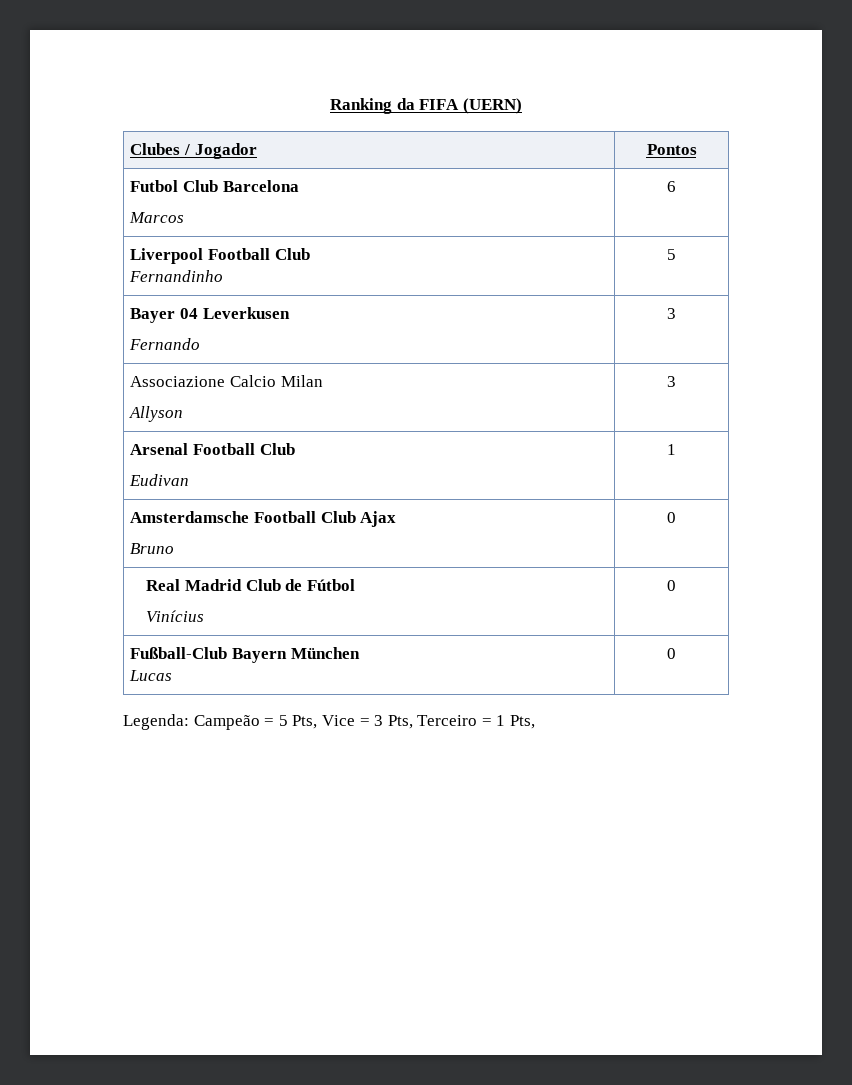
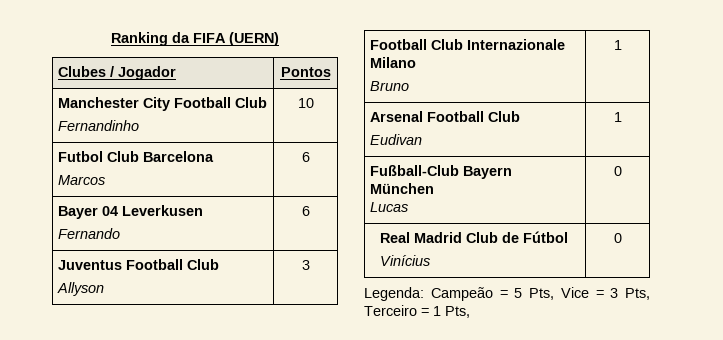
(697, 149) none -> [58,97,268,111] [58,120,140,131] [297,98,314,108] // Manchester City Football Club // Fernandinho | 10
[130,248,310,264] [129,270,224,282] [667,249,676,260] // Liverpool Football Club // Fernandinho | 5 -> (310, 157) none
[667,308,676,319] [130,375,323,387] [129,406,184,422] [667,376,676,387] 3 // Associazione Calcio Milan // Allyson | 3 -> [301,206,310,216] [58,259,220,270] [57,282,105,296] [301,260,310,270] [370,39,566,50] [370,57,417,68] [370,81,410,91] [613,40,622,50] 6 // Juventus Football Club // Allyson | 3 // Football Club Internazionale Milano // Bruno | 1
[130,511,397,527] [130,543,175,554] Amsterdamsche Football Club Ajax // Bruno -> [370,165,513,179] [370,183,435,194] [370,202,409,212] Fußball-Club Bayern München // Lucas
[130,647,360,663] [129,670,173,681] [667,648,676,659] // Fußball-Club Bayern München // Lucas | 0 -> (622, 238) none

